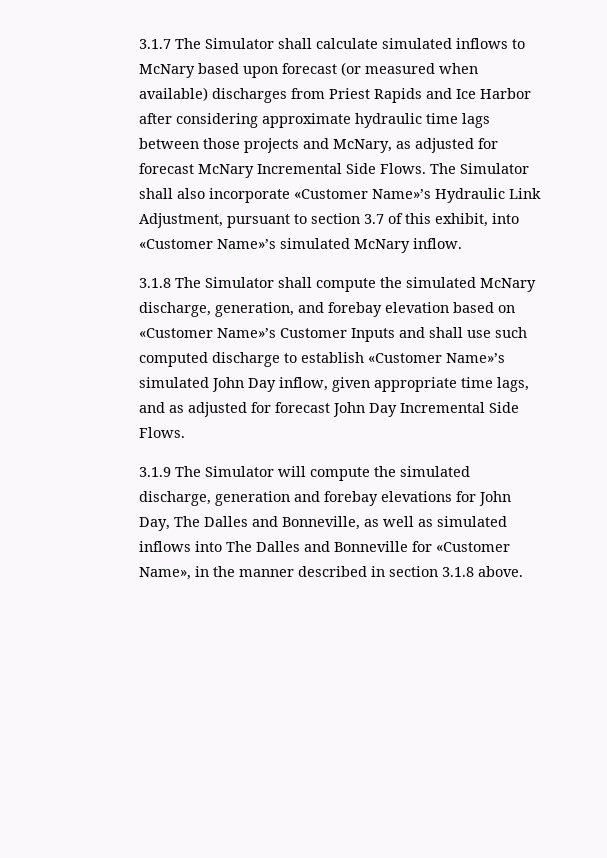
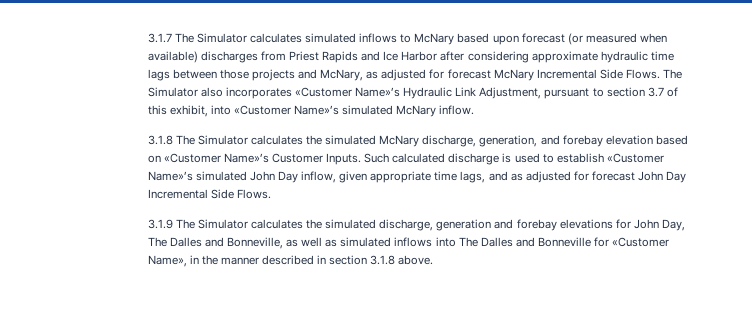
[277,38,378,49] shall calculate -> [249,33,302,43] calculates
[138,188,290,203] shall also incorporate -> [200,87,292,99] also incorporates
[277,277,376,292] shall compute -> [250,135,303,145] calculates
[350,327,527,342] [138,352,280,367] Inputs and shall use such computed discharge -> [326,153,540,165] Inputs. Such calculated discharge is used
[277,466,370,481] will compute -> [250,219,303,229] calculates

